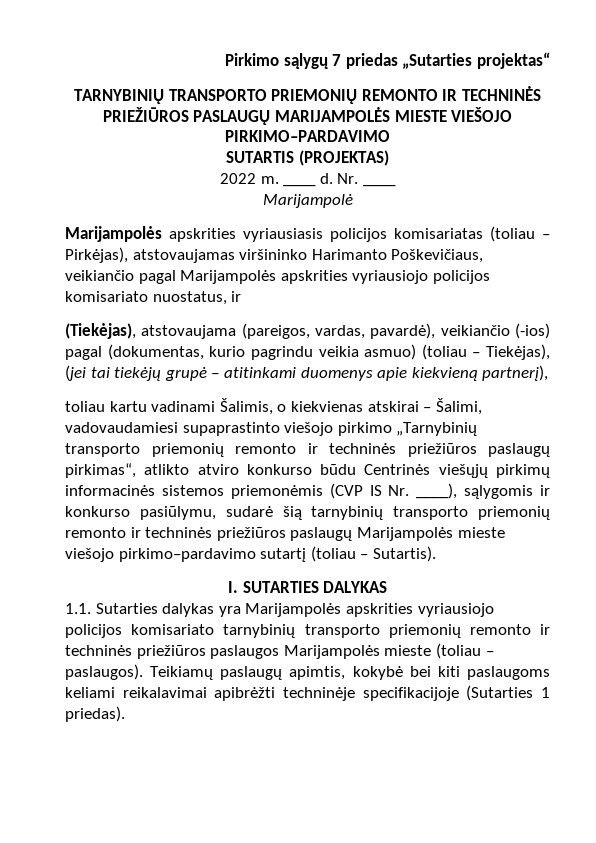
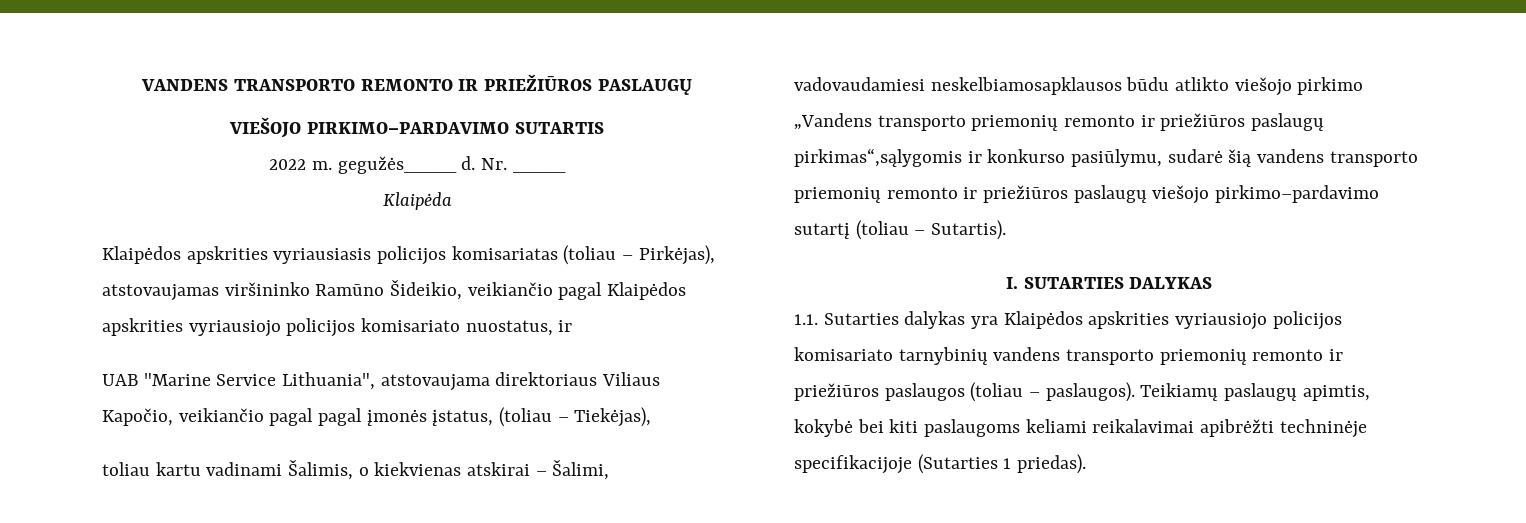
[225,52,550,69] [74,89,358,104] Pirkimo sąlygų 7 priedas „Sutarties projektas“ // TARNYBINIŲ TRANSPORTO PRIEMONIŲ -> [141,79,355,91] VANDENS TRANSPORTO
[461,86,541,101] TECHNINĖS -> (479, 85) none
[275,107,447,122] MARIJAMPOLĖS MIESTE -> (692, 87) //
(390, 136) // -> (509, 128) none
[298,150,389,166] (PROJEKTAS) -> (604, 128) none
[283,184,317,187] ____ -> [337,156,457,174] gegužės____
[262,194,353,208] [65,226,162,242] Marijampolė // Marijampolės -> [382,192,452,210] [102,246,181,264] Klaipėda // Klaipėdos
[311,249,484,263] [65,270,277,284] Harimanto Poškevičiaus, veikiančio pagal Marijampolės -> [315,280,687,300] Ramūno Šideikio, veikiančio pagal Klaipėdos
[65,323,550,339] [65,344,550,360] [65,365,549,381] (Tiekėjas), atstovaujama (pareigos, vardas, pavardė), veikiančio (-ios) pagal (dokumentas, kurio pagrindu veikia asmuo) (toliau – Tiekėjas), (jei tai tiekėjų grupė – atitinkami duomenys apie kiekvieną partnerį), -> [102,372,661,391] [102,407,652,427] UAB "Marine Service Lithuania", atstovaujama direktoriaus Viliaus Kapočio, veikiančio pagal pagal įmonės įstatus, (toliau – Tiekėjas),
[182,422,280,436] supaprastinto -> [930,77,1230,95] neskelbiamosapklausos būdu atlikto
[396,422,478,436] [65,443,550,457] [65,463,550,478] [65,483,534,499] „Tarnybinių transporto priemonių remonto ir techninės priežiūros paslaugų pirkimas“, atlikto atviro konkurso būdu Centrinės viešųjų pirkimų informacinės sistemos priemonėmis (CVP IS Nr. ____), sąlygomis -> [794,113,1325,131] [794,148,962,167] „Vandens transporto priemonių remonto ir priežiūros paslaugų pirkimas“,sąlygomis
[311,506,550,520] [65,527,505,541] tarnybinių transporto priemonių remonto ir techninės priežiūros paslaugų Marijampolės mieste -> [1257,149,1418,167] [794,185,1147,203] vandens transporto priemonių remonto ir priežiūros paslaugų
[245,603,342,617] Marijampolės -> [1003,311,1083,329] Klaipėdos
[304,624,550,638] [65,645,132,656] transporto priemonių remonto ir techninės -> [993,347,1344,365] vandens transporto priemonių remonto ir
[283,645,432,659] Marijampolės mieste -> (965, 392) none

